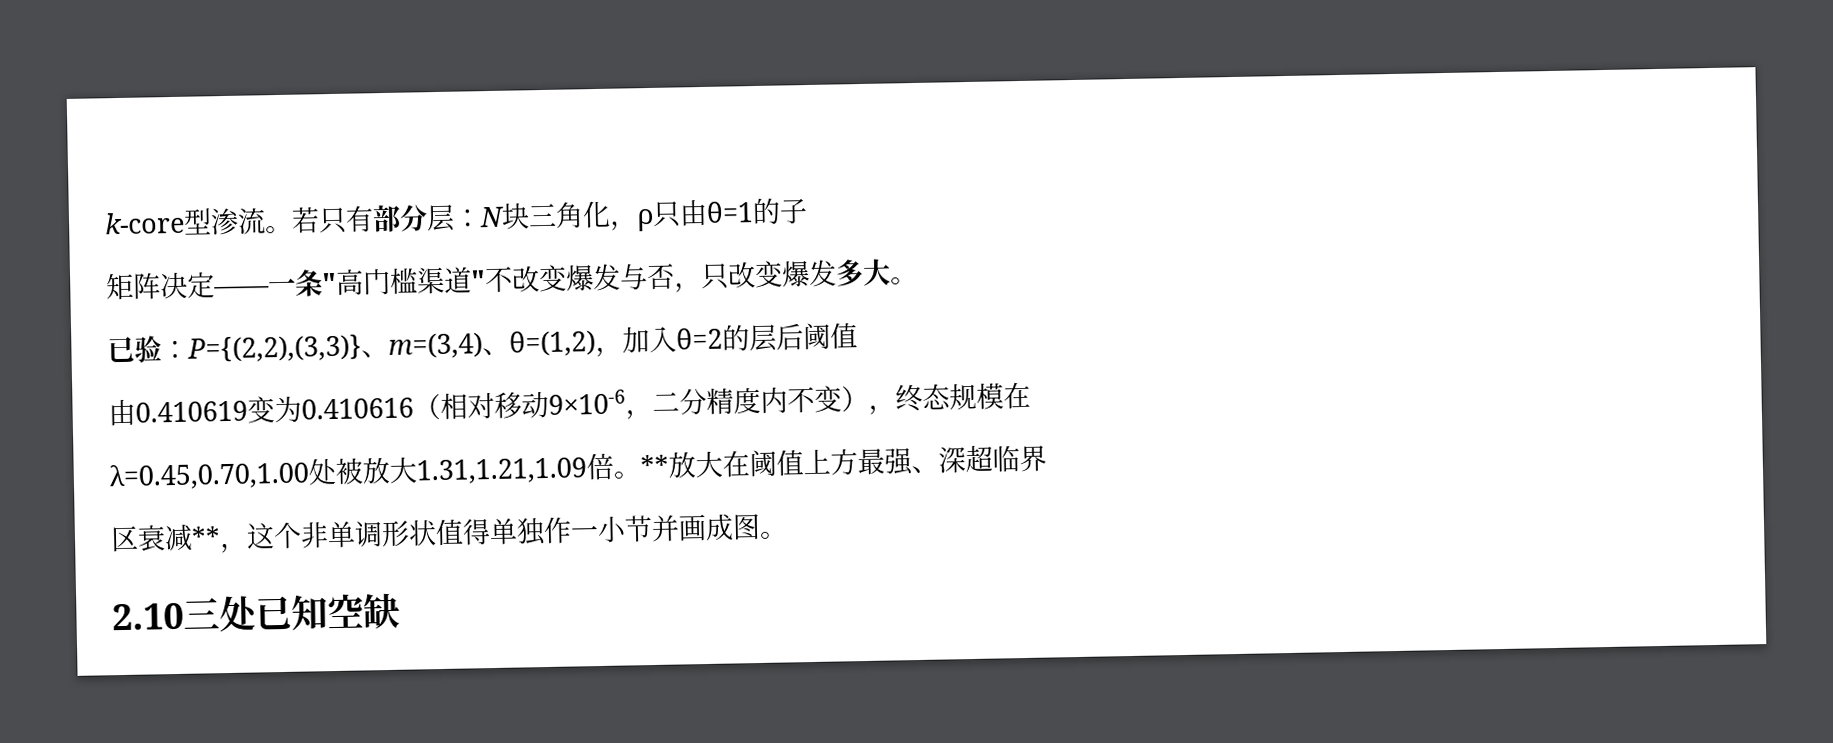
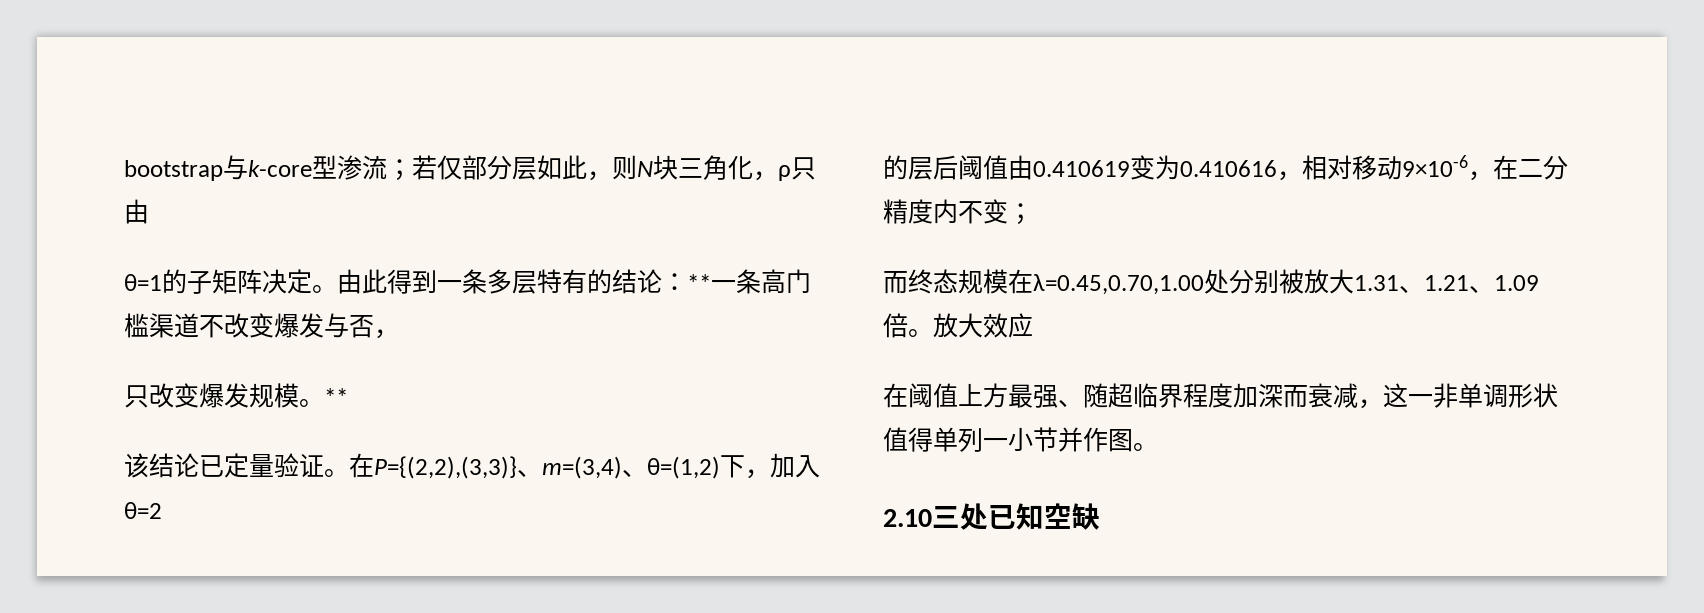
(104, 223) none -> [124,155,248,181] bootstrap与
[265,204,482,235] 。若只有部分层： -> [387,155,637,181] ；若仅部分层如此，则
(708, 212) none -> (149, 211) //
(808, 211) // -> (212, 282) none
[213,269,337,297] ——一条" -> [312,269,761,294] 。由此得到一条多层特有的结论：**一条
[471,270,486,291] " -> (199, 325) none
(702, 287) none -> (399, 334) //
[835,258,918,287] [107,335,189,363] 多大。 // 已验： -> [249,383,348,408] [124,453,374,478] 规模。** // 该结论已定量验证。在
(596, 343) none -> [720,455,745,478] 下
(723, 338) none -> (162, 510) //
(858, 336) // -> (1008, 167) none
[413,393,441,421] （ -> [1277,171,1302,181] ，
(653, 414) none -> [1493,155,1518,180] 在
[841,385,896,415] ）， -> [1008,203,1033,225] [883,271,908,294] ； // 而
[109,450,723,491] // λ=0.45,0.70,1.00处被放大1.31,1.21,1.09倍。**放大 -> [1033,269,1539,295] [883,313,1033,338] λ=0.45,0.70,1.00处分别被放大1.31、1.21、1.09倍。放大效应 //
[938,446,966,474] 深 -> [1083,383,1108,408] 随
[110,521,302,554] // 区衰减**，这个 -> [1183,383,1433,409] 程度加深而衰减，这一
[516,516,572,546] 独作 -> [958,428,983,452] 列
[678,513,734,542] 画成 -> [1083,427,1108,452] 作

